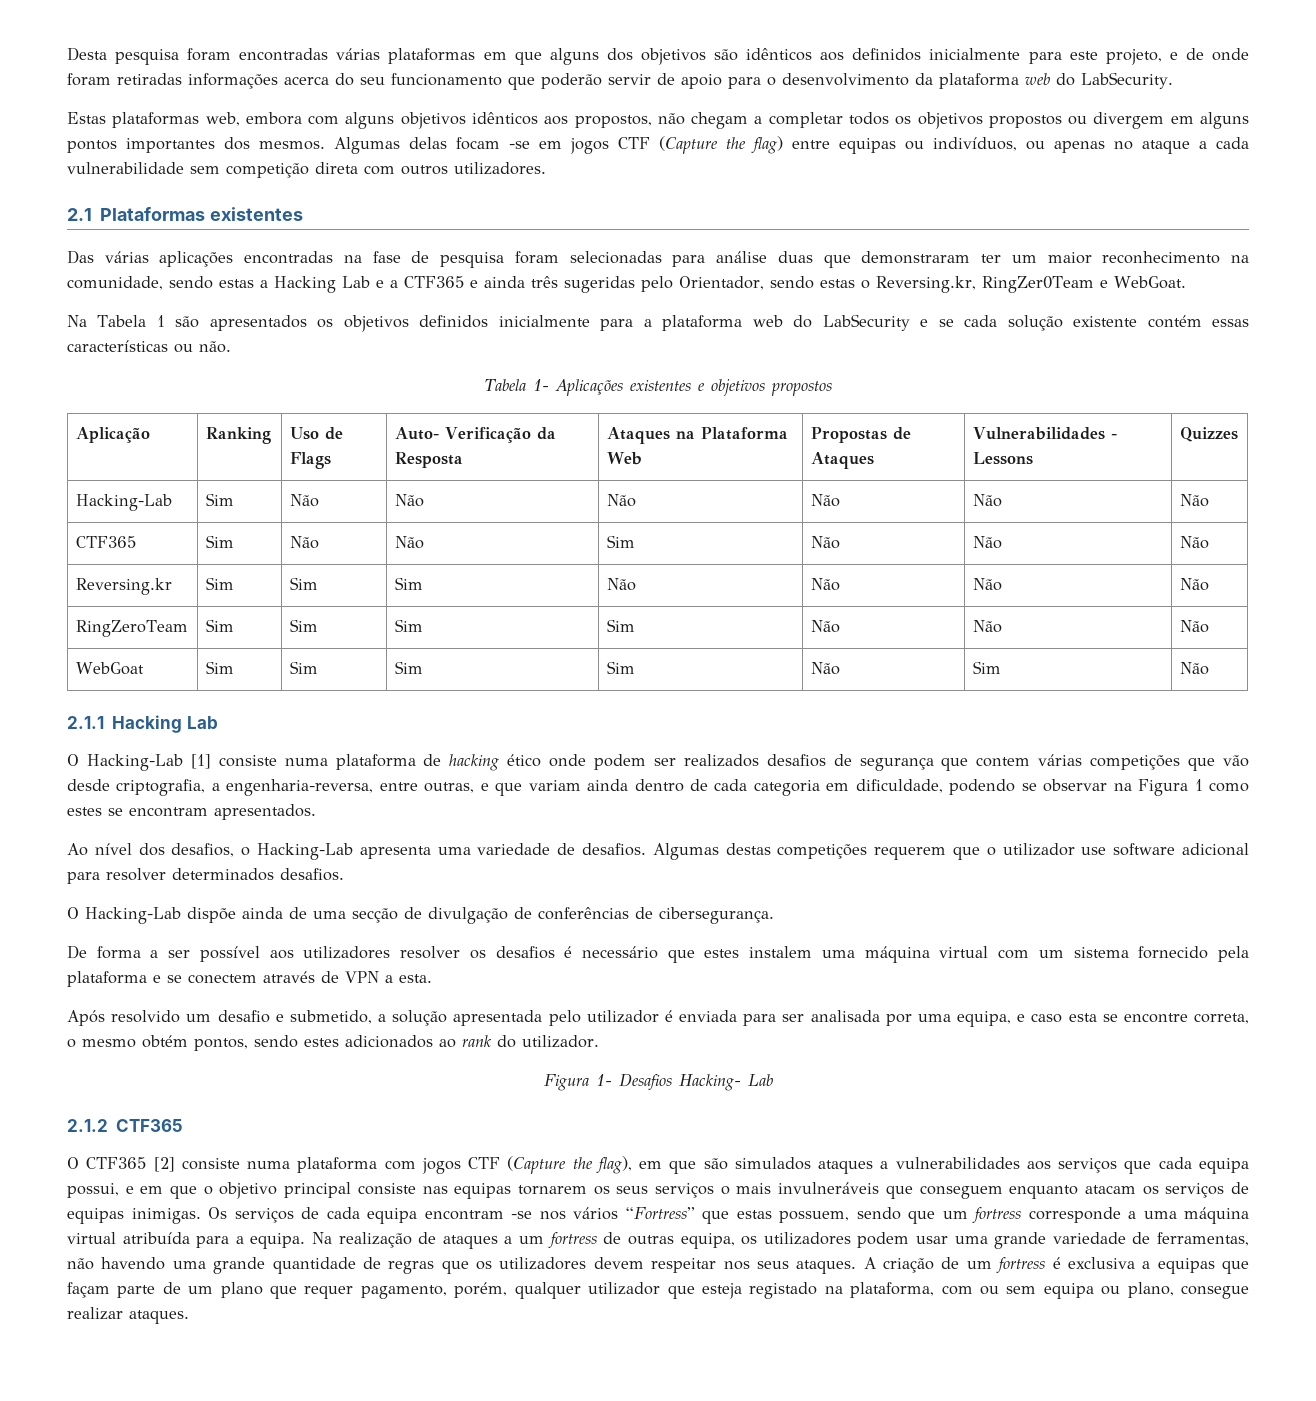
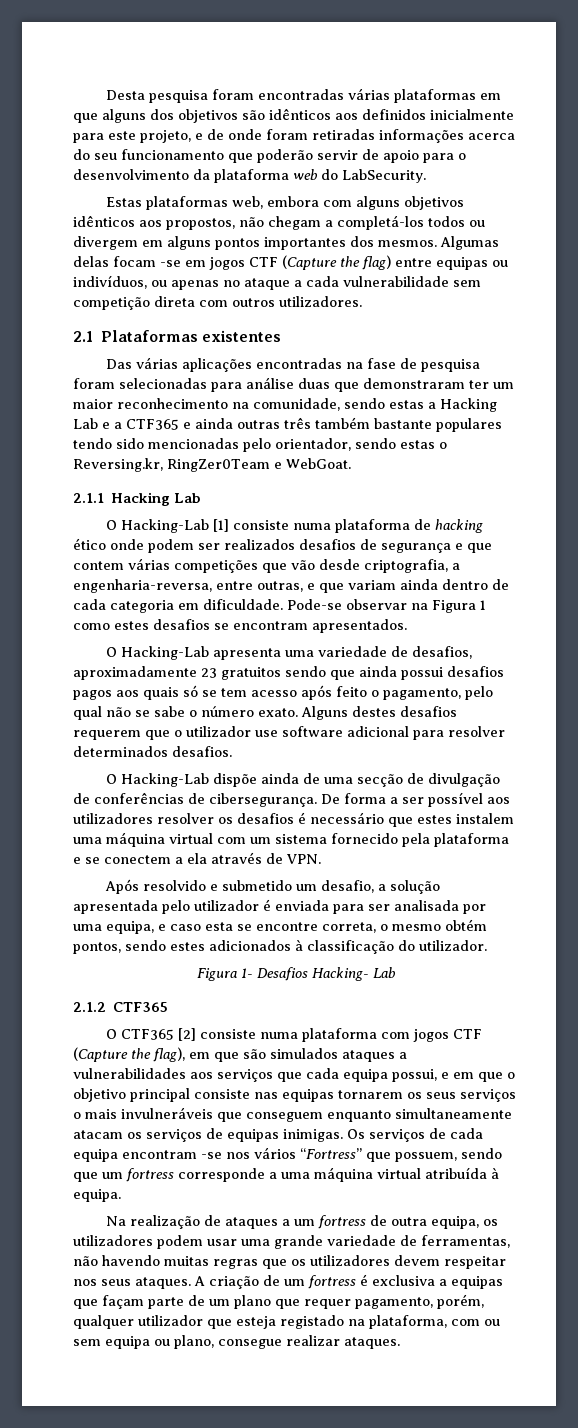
[768,112,1062,129] completar todos os objetivos propostos -> [337,215,465,230] completá-los todos
[531,276,764,293] três sugeridas pelo Orientador, -> [237,417,502,432] [73,438,351,452] outras três também bastante populares tendo sido mencionadas pelo orientador,
[67,314,1249,332] [67,340,231,353] [484,379,832,396] [75,427,150,443] [205,427,271,444] [289,427,343,440] [289,452,331,469] [394,427,556,443] [394,452,463,468] [606,427,788,444] [606,452,642,465] [810,427,911,443] [810,452,874,469] [972,427,1117,440] [972,452,1033,465] [1179,427,1238,442] [75,494,172,511] [205,493,234,506] [289,494,319,507] [394,494,424,507] [606,494,636,507] [810,494,840,507] [972,494,1002,507] [1179,494,1209,507] [75,536,136,548] [205,535,234,548] [289,536,319,549] [394,536,424,549] [606,535,635,548] [810,536,840,549] [972,536,1002,549] [1179,536,1209,549] [75,578,172,595] [205,577,234,590] [289,577,318,590] [394,577,423,590] [606,578,636,591] [810,578,840,591] [972,578,1002,591] [1179,578,1209,591] [75,620,188,637] [205,619,234,632] [289,619,318,632] [394,619,423,632] [606,619,635,632] [810,620,840,633] [972,620,1002,633] [1179,620,1209,633] [75,662,144,675] [205,661,234,674] [289,661,318,674] [394,661,423,674] [606,661,635,674] [810,662,840,675] [972,661,1001,674] [1179,662,1209,675] // Na Tabela 1 são apresentados os objetivos definidos inicialmente para a plataforma web do LabSecurity e se cada solução existente contém essas características ou não. // Tabela 1- Aplicações existentes e objetivos propostos // Aplicação | Ranking | Uso de Flags | Auto- Verificação da Resposta | Ataques na Plataforma Web | Propostas de Ataques | Vulnerabilidades - Lessons | Quizzes // Hacking-Lab | Sim | Não | Não | Não | Não | Não | Não // CTF365 | Sim | Não | Não | Sim | Não | Não | Não // Reversing.kr | Sim | Sim | Sim | Não | Não | Não | Não // RingZeroTeam | Sim | Sim | Sim | Sim | Não | Não | Não // WebGoat | Sim | Sim | Sim | Sim | Não | Sim | Não -> (351, 463) none
(934, 764) none -> [455,543,463,550] e
[855,779,1037,795] dificuldade, podendo se -> [203,599,342,610] dificuldade. Pode-se
(102, 811) none -> [153,619,210,630] desafios
[67,843,251,857] Ao nível dos desafios, o -> [106,647,118,657] O
[582,843,868,860] desafios. Algumas destas competições -> [412,646,473,659] [73,666,504,680] [73,685,493,700] [73,706,457,720] desafios, aproximadamente 23 gratuitos sendo que ainda possui desafios pagos aos quais só se tem acesso após feito o pagamento, pelo qual não se sabe o número exato. Alguns destes desafios
(774, 915) // -> (317, 800) none
[263,971,432,983] [67,1010,372,1026] através de VPN a esta. // Após resolvido um desafio e submetido, -> [175,852,321,864] [105,879,375,894] a ela através de VPN. // Após resolvido e submetido um desafio,
[439,1035,492,1048] ao rank -> [295,939,394,954] à classificação
(1079, 1192) none -> [395,1108,512,1119] simultaneamente
[736,1210,772,1219] estas -> (391, 1157) none
[196,1236,244,1248] para a -> [491,1167,499,1179] à
(306, 1241) none -> (121, 1195) //
[627,1235,674,1245] outras -> [391,1217,428,1226] outra
[172,1257,381,1274] uma grande quantidade de -> [164,1256,209,1266] muitas

